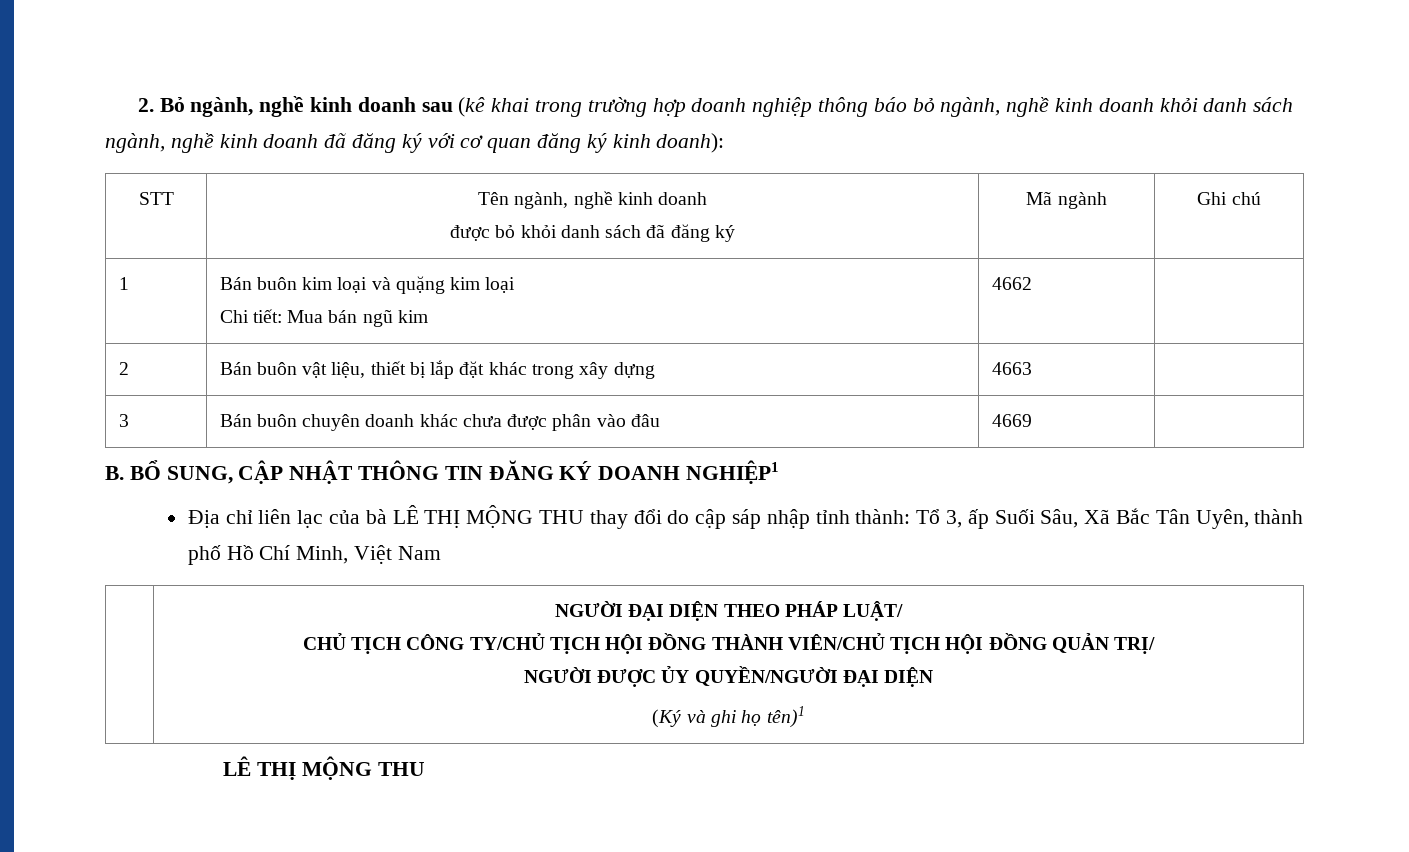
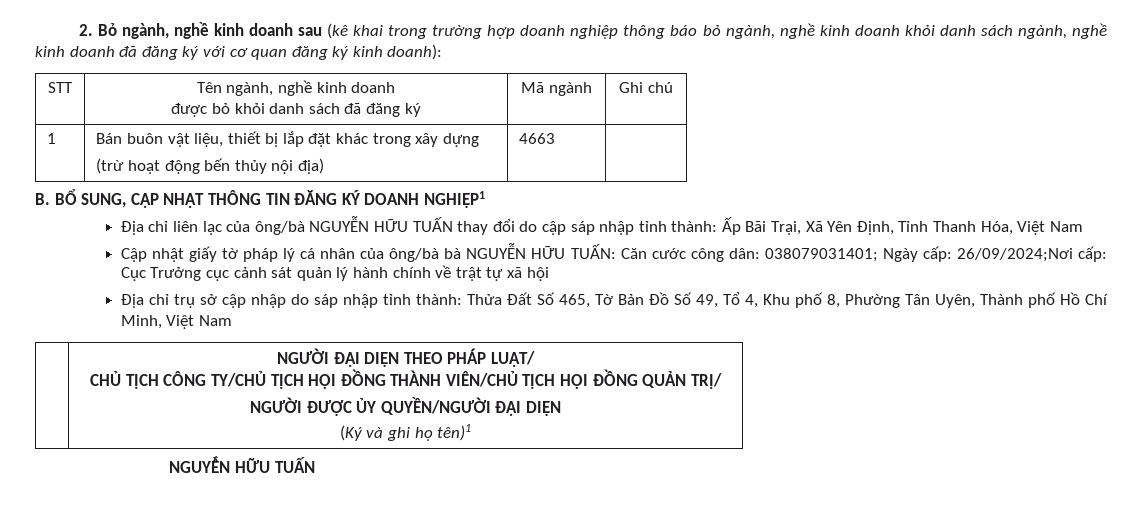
[219,276,516,294] [219,309,428,327] [991,277,1032,290] [118,362,129,375] | Bán buôn kim loại và quặng kim loại // Chi tiết: Mua bán ngũ kim | 4662 | // 2 -> (57, 138) none
[991,362,1032,375] [118,414,129,427] [219,414,661,431] [991,414,1032,427] | 4663 | // 3 | Bán buôn chuyên doanh khác chưa được phân vào đâu | 4669 -> [96,158,324,174] [519,133,556,144] // (trừ hoạt động bến thủy nội địa) | 4663
[365,505,584,528] bà LÊ THỊ MỘNG THU -> [254,216,453,235] ông/bà NGUYỄN HỮU TUẤN
[916,508,1151,529] Tổ 3, ấp Suối Sâu, Xã Bắc -> [721,217,1083,235] [120,243,1107,262] [120,265,549,281] [120,292,900,308] Ấp Bãi Trại, Xã Yên Định, Tỉnh Thanh Hóa, Việt Nam // Cập nhật giấy tờ pháp lý cá nhân của ông/bà bà NGUYỄN HỮU TUẤN: Căn cước công dân: 038079031401; Ngày cấp: 26/09/2024;Nơi cấp: Cục Trưởng cục cảnh sát quản lý hành chính về trật tự xã hội // Địa chỉ trụ sở cập nhập do sáp nhập tỉnh thành: Thửa Đất Số 465, Tờ Bản Đồ Số 49, Tổ 4, Khu phố 8, Phường
[1254,509,1304,524] thành -> [979,294,1023,305] Thành
[223,756,425,780] LÊ THỊ MỘNG THU -> [169,456,315,473] NGUYỄN HỮU TUẤN

